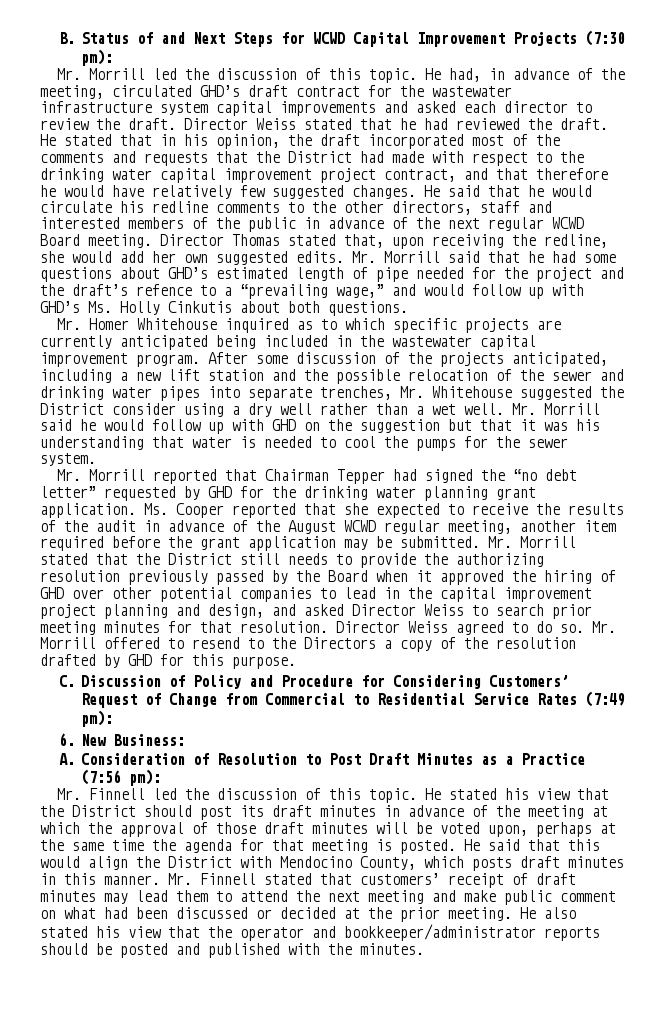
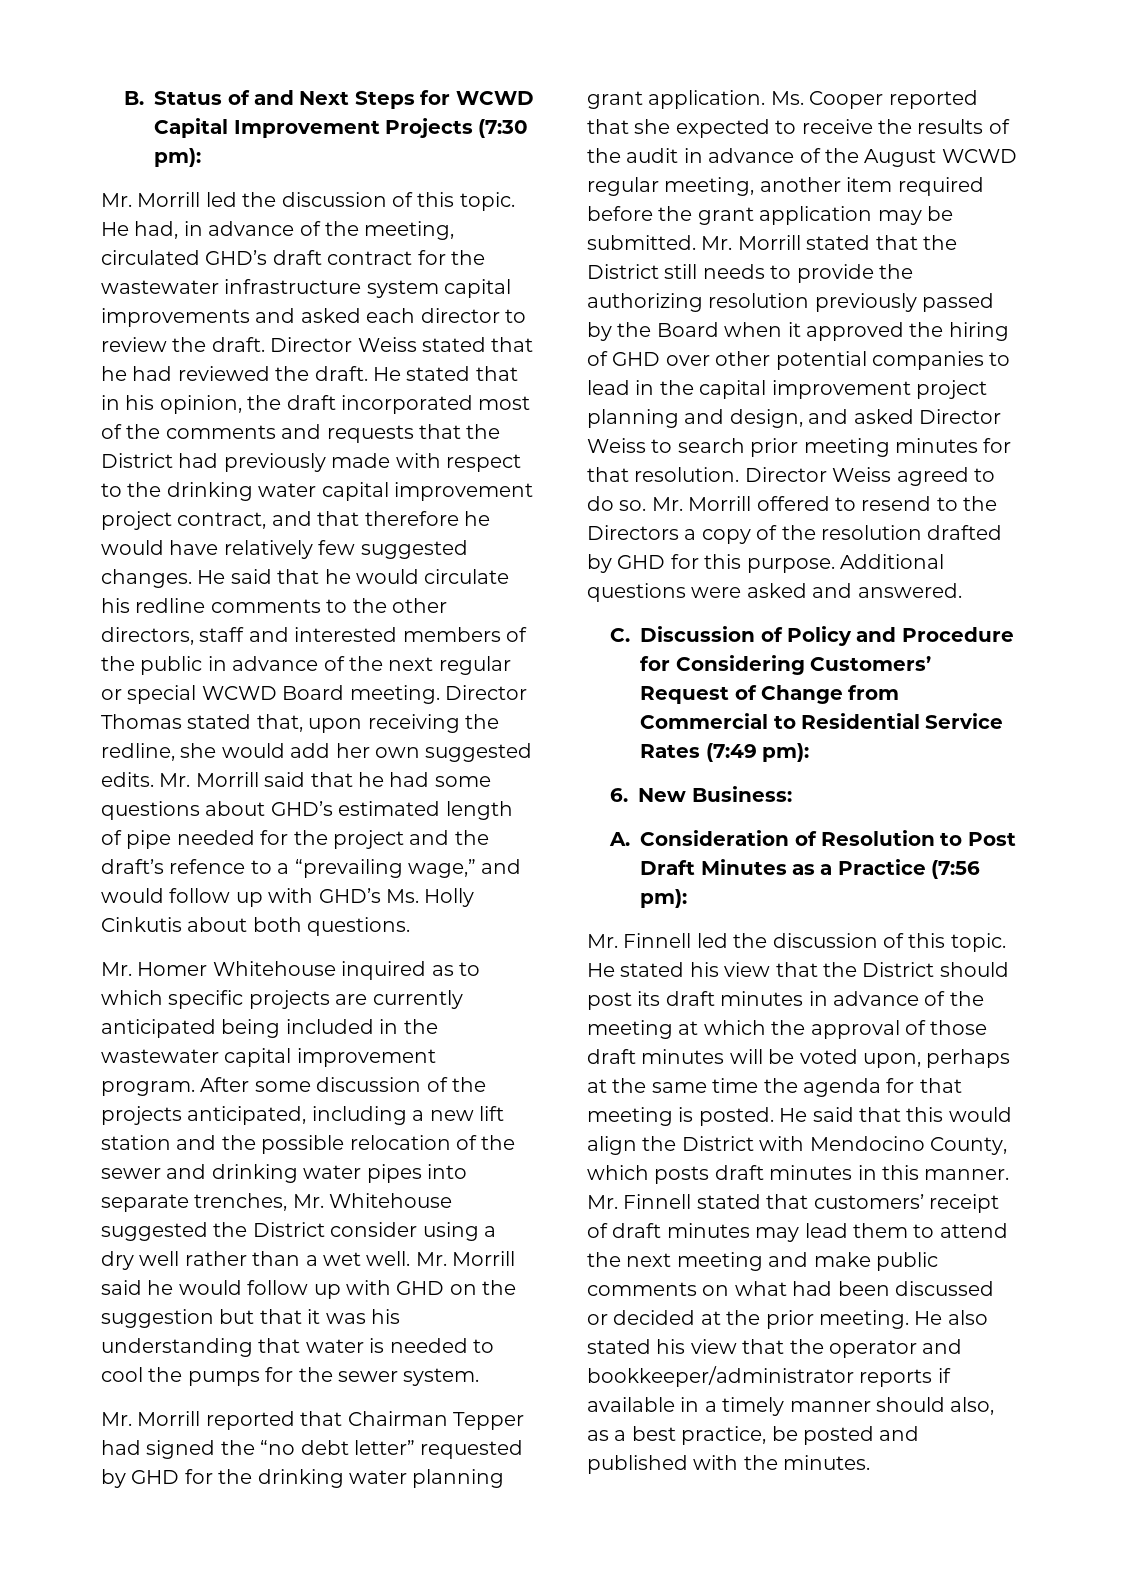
(384, 157) none -> [223,453,326,472] previously
(544, 224) none -> [101,685,197,704] or special
(296, 662) none -> [840,554,944,569] [587,583,962,602] Additional questions were asked and answered.
[560,891,616,902] comment -> [587,1282,697,1296] comments
[40,943,88,955] should -> [937,1368,951,1383] [587,1397,995,1416] [587,1426,767,1445] if available in a timely manner should also, as a best practice,

